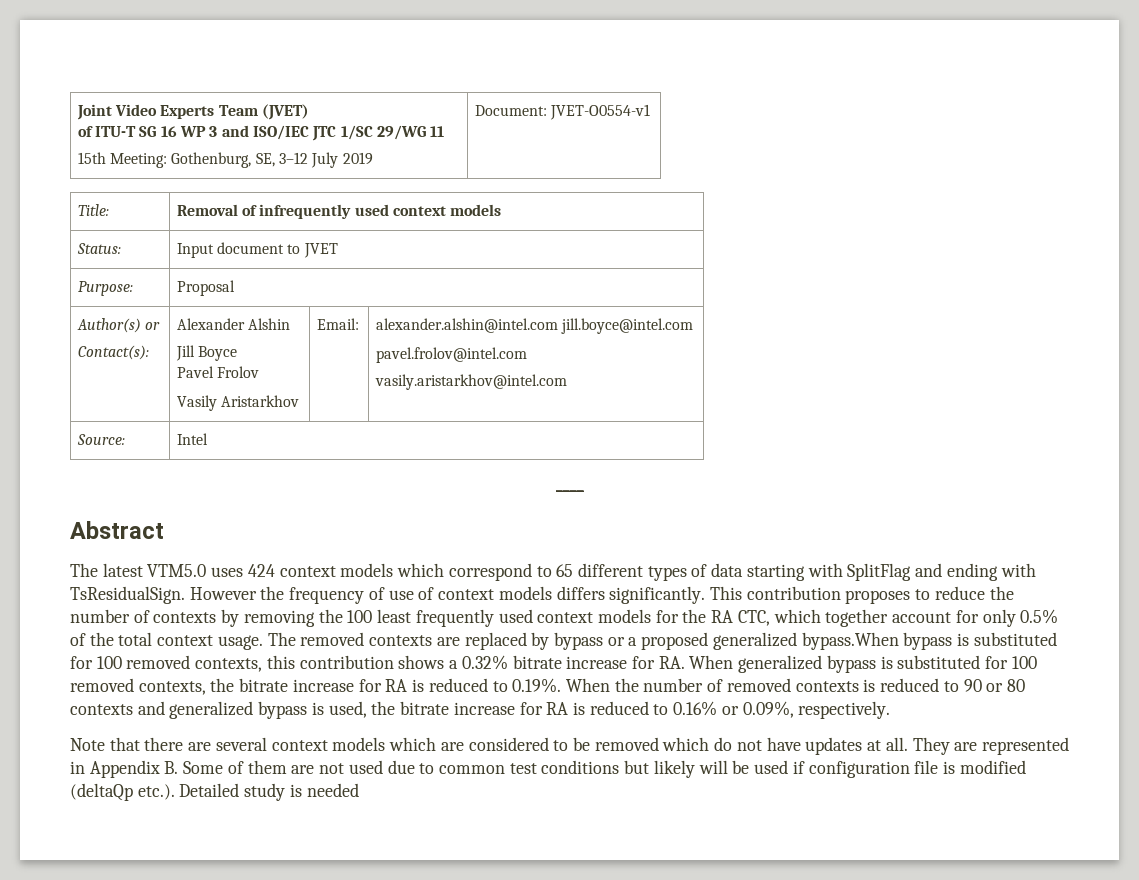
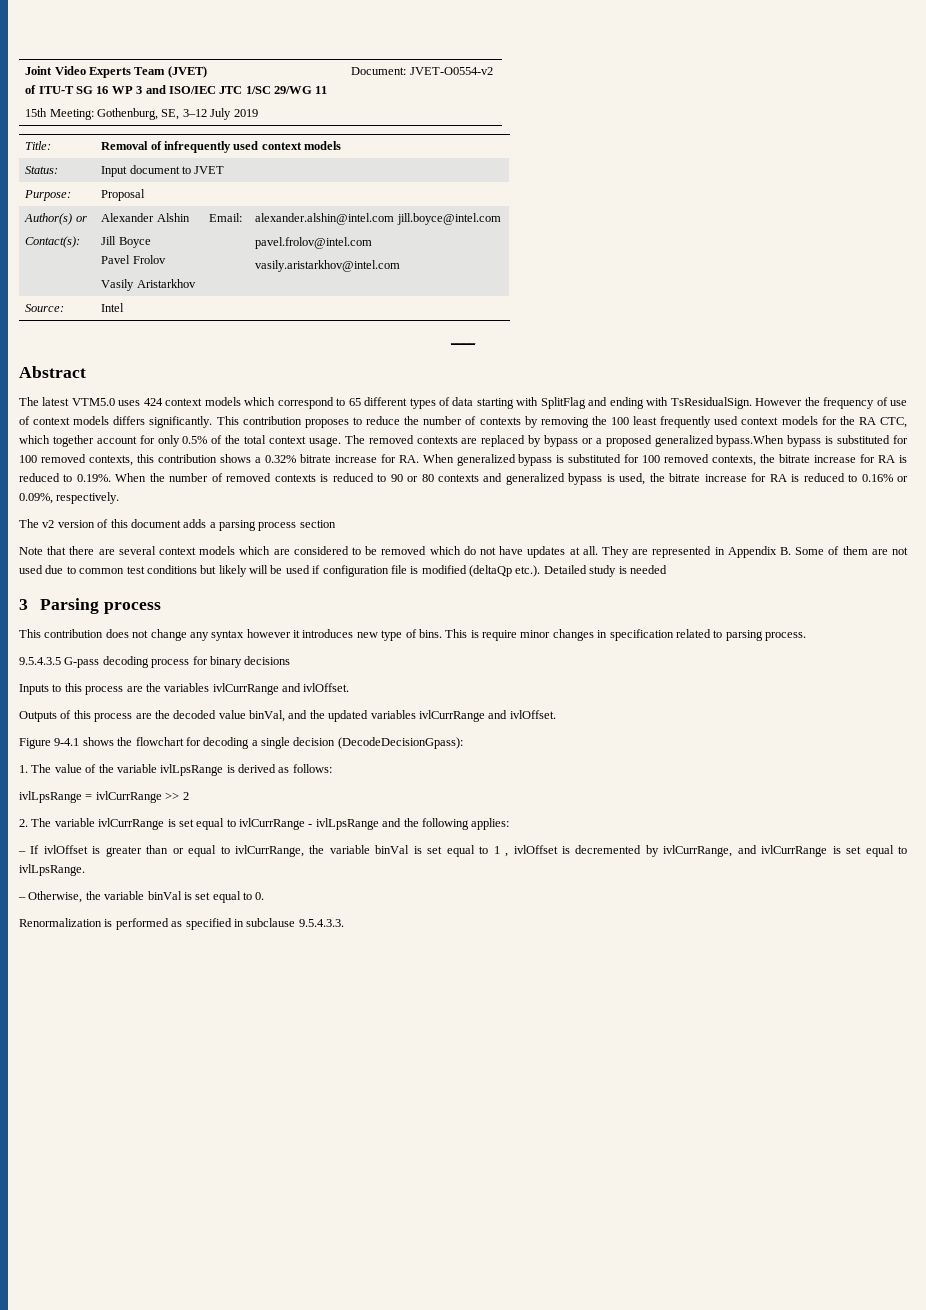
[550,104,651,120] JVET-O0554-v1 -> [409,67,493,75] JVET-O0554-v2
(891, 710) none -> [19,519,336,531] // The v2 version of this document adds a parsing process section
(359, 790) none -> [19,598,161,614] [19,629,806,641] [19,656,291,668] [19,683,350,695] [19,710,556,722] [19,737,463,749] [19,764,332,776] [19,791,189,803] [19,818,510,830] [18,845,907,857] [19,864,85,876] [18,891,265,903] [19,918,344,930] // 3 Parsing process // This contribution does not change any syntax however it introduces new type of bins. This is require minor changes in specification related to parsing process. // 9.5.4.3.5 G-pass decoding process for binary decisions // Inputs to this process are the variables ivlCurrRange and ivlOffset. // Outputs of this process are the decoded value binVal, and the updated variables ivlCurrRange and ivlOffset. // Figure 9-4.1 shows the flowchart for decoding a single decision (DecodeDecisionGpass): // 1. The value of the variable ivlLpsRange is derived as follows: // ivlLpsRange = ivlCurrRange >> 2 // 2. The variable ivlCurrRange is set equal to ivlCurrRange - ivlLpsRange and the following applies: // – If ivlOffset is greater than or equal to ivlCurrRange, the variable binVal is set equal to 1 , ivlOffset is decremented by ivlCurrRange, and ivlCurrRange is set equal to ivlLpsRange. // – Otherwise, the variable binVal is set equal to 0. // Renormalization is performed as specified in subclause 9.5.4.3.3.

